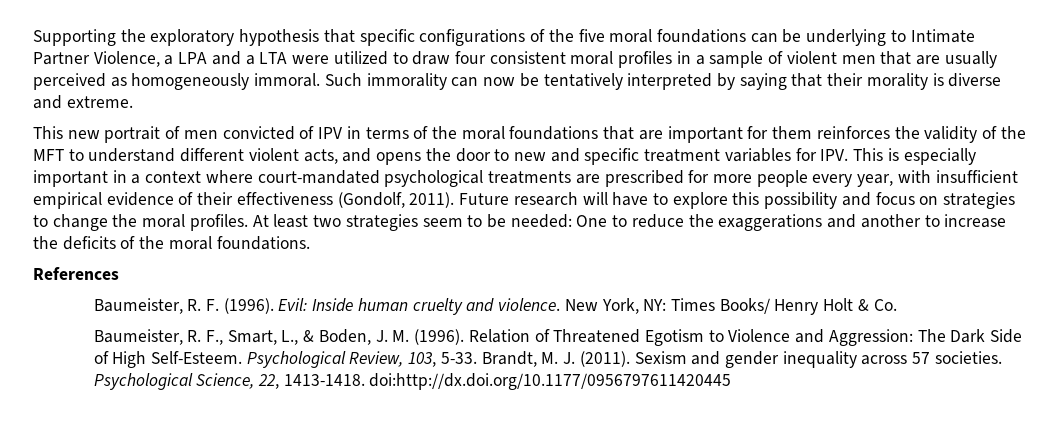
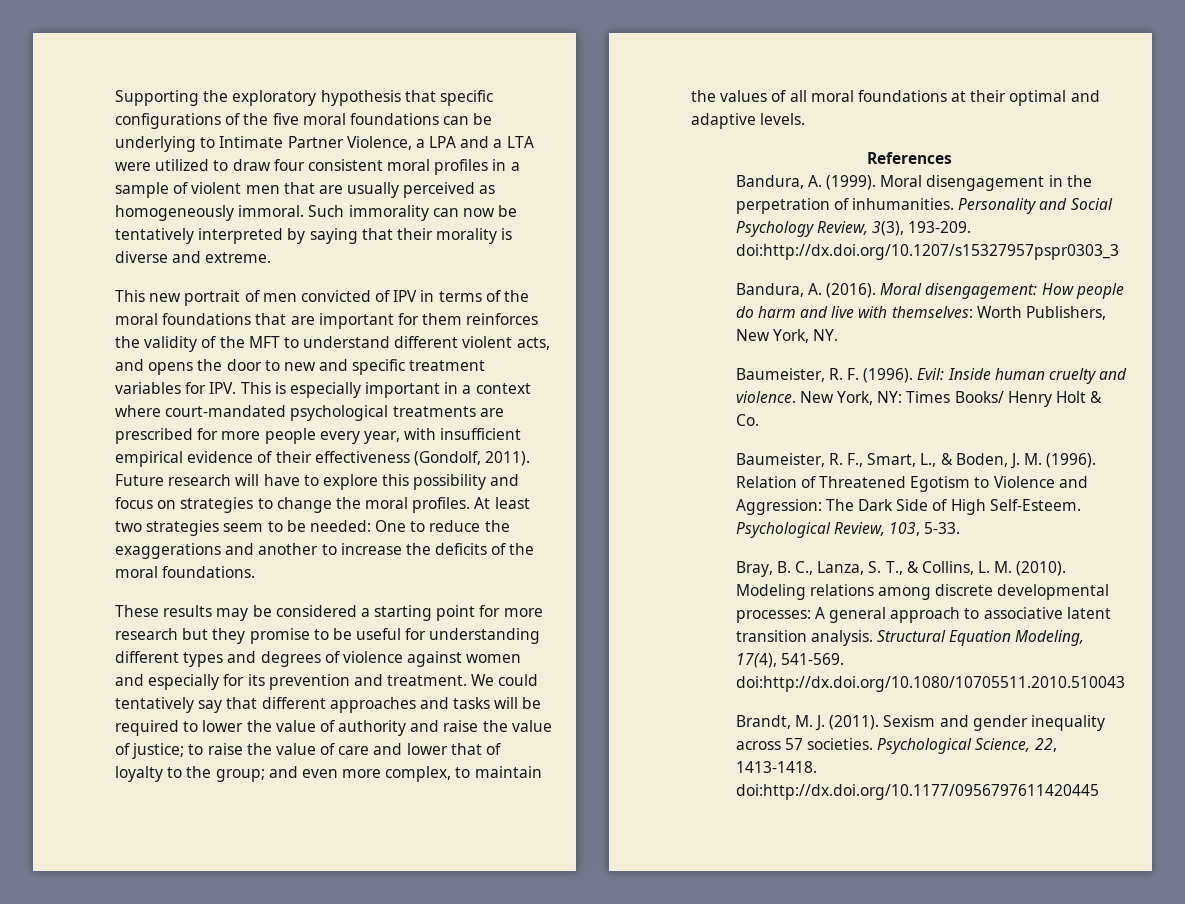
[33,267,119,280] References -> [115,605,543,621] [115,628,541,644] [115,651,522,667] [115,674,539,690] [115,697,542,713] [115,720,552,736] [115,743,502,759] [115,766,542,782] [691,90,1100,106] [691,113,806,129] [867,152,952,164] [735,175,1092,191] [735,198,1113,214] [735,221,972,237] [735,244,1119,260] [735,283,1124,299] [735,306,1106,320] [735,329,838,343] These results may be considered a starting point for more research but they promise to be useful for understanding different types and degrees of violence against women and especially for its prevention and treatment. We could tentatively say that different approaches and tasks will be required to lower the value of authority and raise the value of justice; to raise the value of care and lower that of loyalty to the group; and even more complex, to maintain the values of all moral foundations at their optimal and adaptive levels. // References // Bandura, A. (1999). Moral disengagement in the perpetration of inhumanities. Personality and Social Psychology Review, 3(3), 193-209. doi:http://dx.doi.org/10.1207/s15327957pspr0303_3 // Bandura, A. (2016). Moral disengagement: How people do harm and live with themselves: Worth Publishers, New York, NY.
(477, 358) none -> [735,561,1067,577] [735,584,1110,600] [735,607,1111,623] [735,630,1085,646] [735,653,844,668] [735,676,1125,692] // Bray, B. C., Lanza, S. T., & Collins, L. M. (2010). Modeling relations among discrete developmental processes: A general approach to associative latent transition analysis. Structural Equation Modeling, 17(4), 541-569. doi:http://dx.doi.org/10.1080/10705511.2010.510043 //

